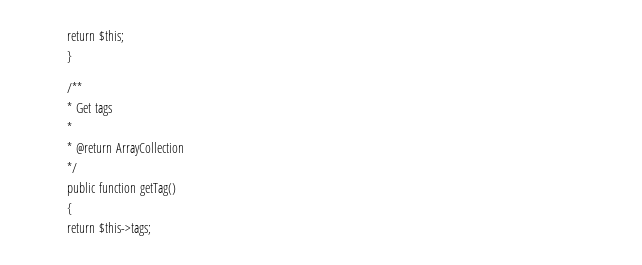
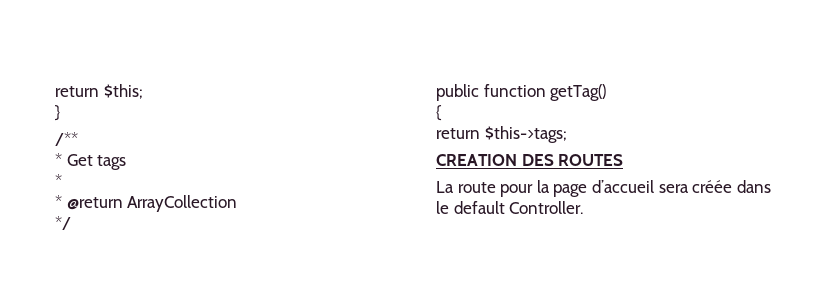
(151, 229) none -> [436,154,624,166] [436,180,771,197] [436,201,584,214] // CREATION DES ROUTES // La route pour la page d’accueil sera créée dans le default Controller.

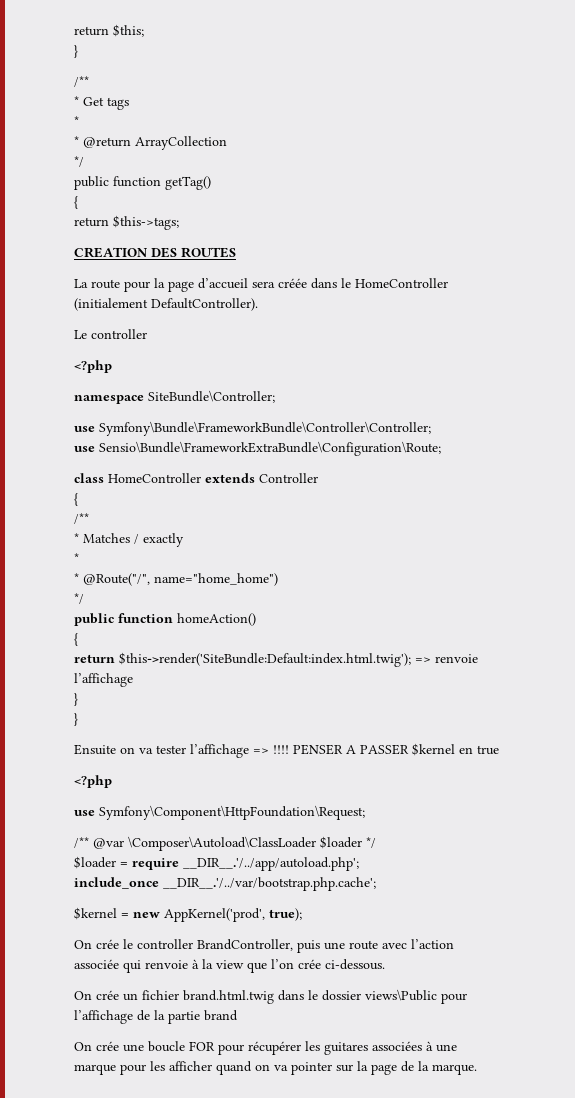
[453,201,584,214] default Controller. -> [355,278,448,288] [74,298,258,311] [74,329,147,339] [74,360,112,373] [74,390,275,404] [74,421,431,436] [74,441,441,456] [74,473,318,483] [74,493,78,506] [74,513,89,524] [74,533,184,547] [74,553,79,563] [74,573,278,586] [74,593,84,604] [74,613,256,626] [74,633,78,646] [74,652,478,667] [74,673,133,687] [74,693,78,706] [74,713,78,726] [74,743,499,758] [74,775,112,788] [74,805,365,820] [74,836,376,851] [74,856,359,871] [74,877,376,891] [74,907,302,922] [74,939,454,953] [74,959,385,973] [74,989,467,1004] [74,1010,238,1024] [74,1041,457,1055] [74,1061,477,1075] HomeController (initialement DefaultController). // Le controller // <?php // namespace SiteBundle\Controller; // use Symfony\Bundle\FrameworkBundle\Controller\Controller; // use Sensio\Bundle\FrameworkExtraBundle\Configuration\Route; // class HomeController extends Controller // { // /** // * Matches / exactly // * // * @Route("/", name="home_home") // */ // public function homeAction() // { // return $this->render('SiteBundle:Default:index.html.twig'); => renvoie l’affichage // } // } // Ensuite on va tester l’affichage => !!!! PENSER A PASSER $kernel en true // <?php // use Symfony\Component\HttpFoundation\Request; // /** @var \Composer\Autoload\ClassLoader $loader */ // $loader = require __DIR__.'/../app/autoload.php'; // include_once __DIR__.'/../var/bootstrap.php.cache'; // $kernel = new AppKernel('prod', true); // On crée le controller BrandController, puis une route avec l’action associée qui renvoie à la view que l’on crée ci-dessous. // On crée un fichier brand.html.twig dans le dossier views\Public pour l’affichage de la partie brand // On crée une boucle FOR pour récupérer les guitares associées à une marque pour les afficher quand on va pointer sur la page de la marque.

